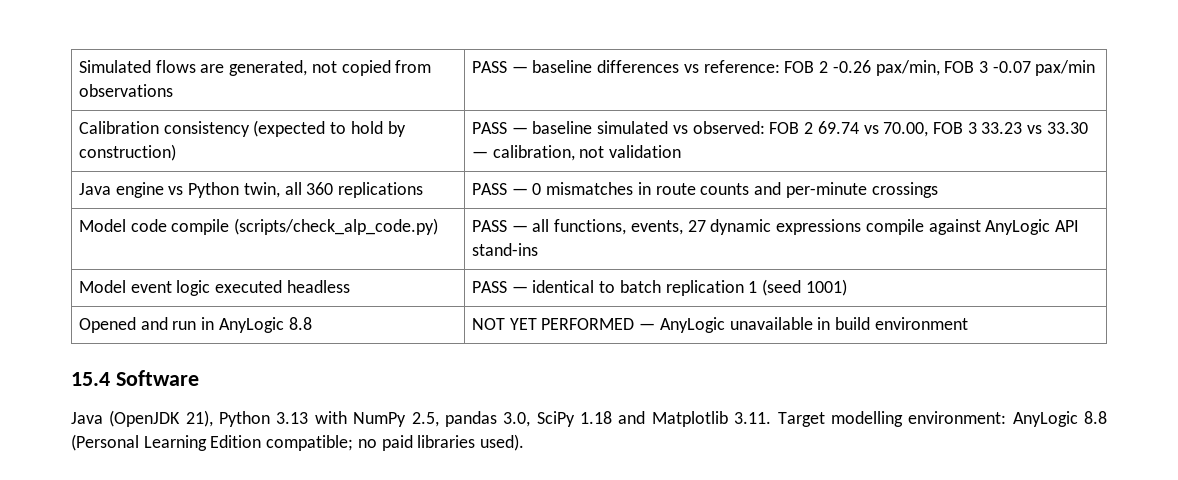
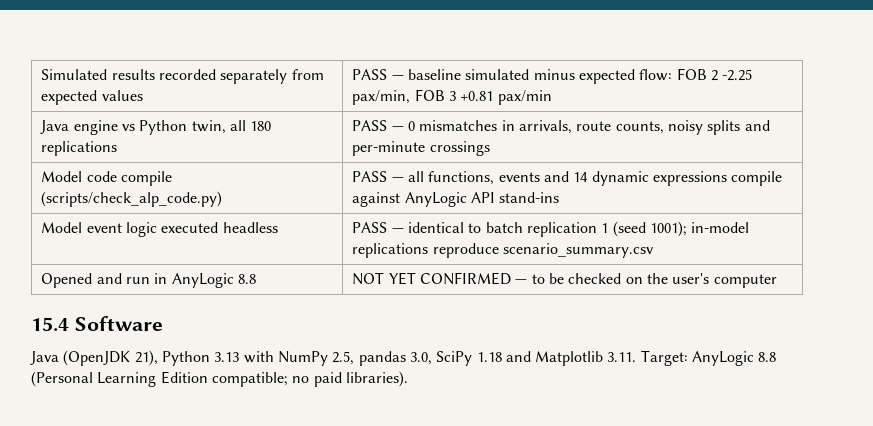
[155,60,432,76] [79,84,174,97] [472,60,1096,76] [79,120,406,137] [79,144,177,161] [472,121,1088,137] [472,145,682,161] flows are generated, not copied from observations | PASS — baseline differences vs reference: FOB 2 -0.26 pax/min, FOB 3 -0.07 pax/min // Calibration consistency (expected to hold by construction) | PASS — baseline simulated vs observed: FOB 2 69.74 vs 70.00, FOB 3 33.23 vs 33.30 — calibration, not validation -> [111,69,324,84] [41,90,143,105] [352,68,753,84] [352,89,552,105] results recorded separately from expected values | PASS — baseline simulated minus expected flow: FOB 2 -2.25 pax/min, FOB 3 +0.81 pax/min
[306,182,334,195] 360 -> [250,121,272,131] 180
[655,183,750,195] route counts -> [518,120,741,135] arrivals, route counts, noisy splits
[630,220,706,235] events, 27 -> [498,171,589,182] events and 14
[805,279,847,296] 1001) -> [649,221,750,237] [352,243,655,258] 1001); in-model replications reproduce scenario_summary.csv
[541,317,968,333] PERFORMED — AnyLogic unavailable in build environment -> [420,272,777,288] CONFIRMED — to be checked on the user's computer
[777,411,1007,427] Target modelling environment: -> [640,350,688,366] Target:
[417,434,525,451] libraries used). -> [345,371,408,387] libraries).

